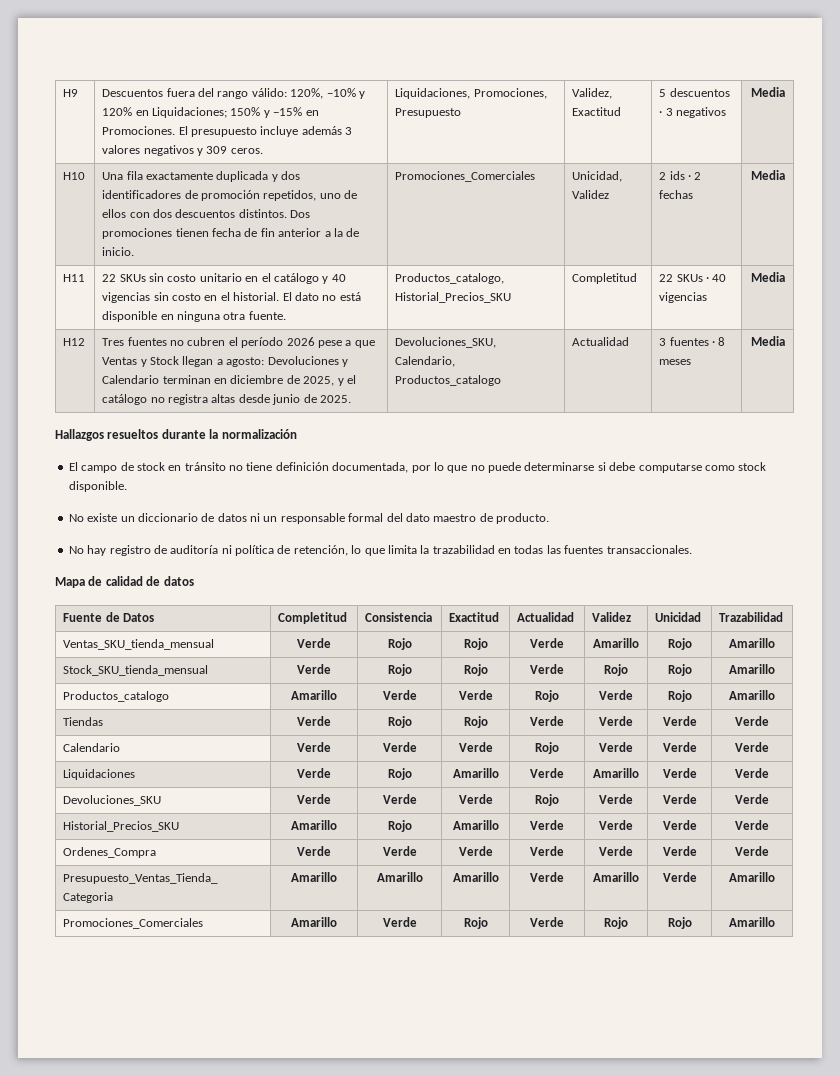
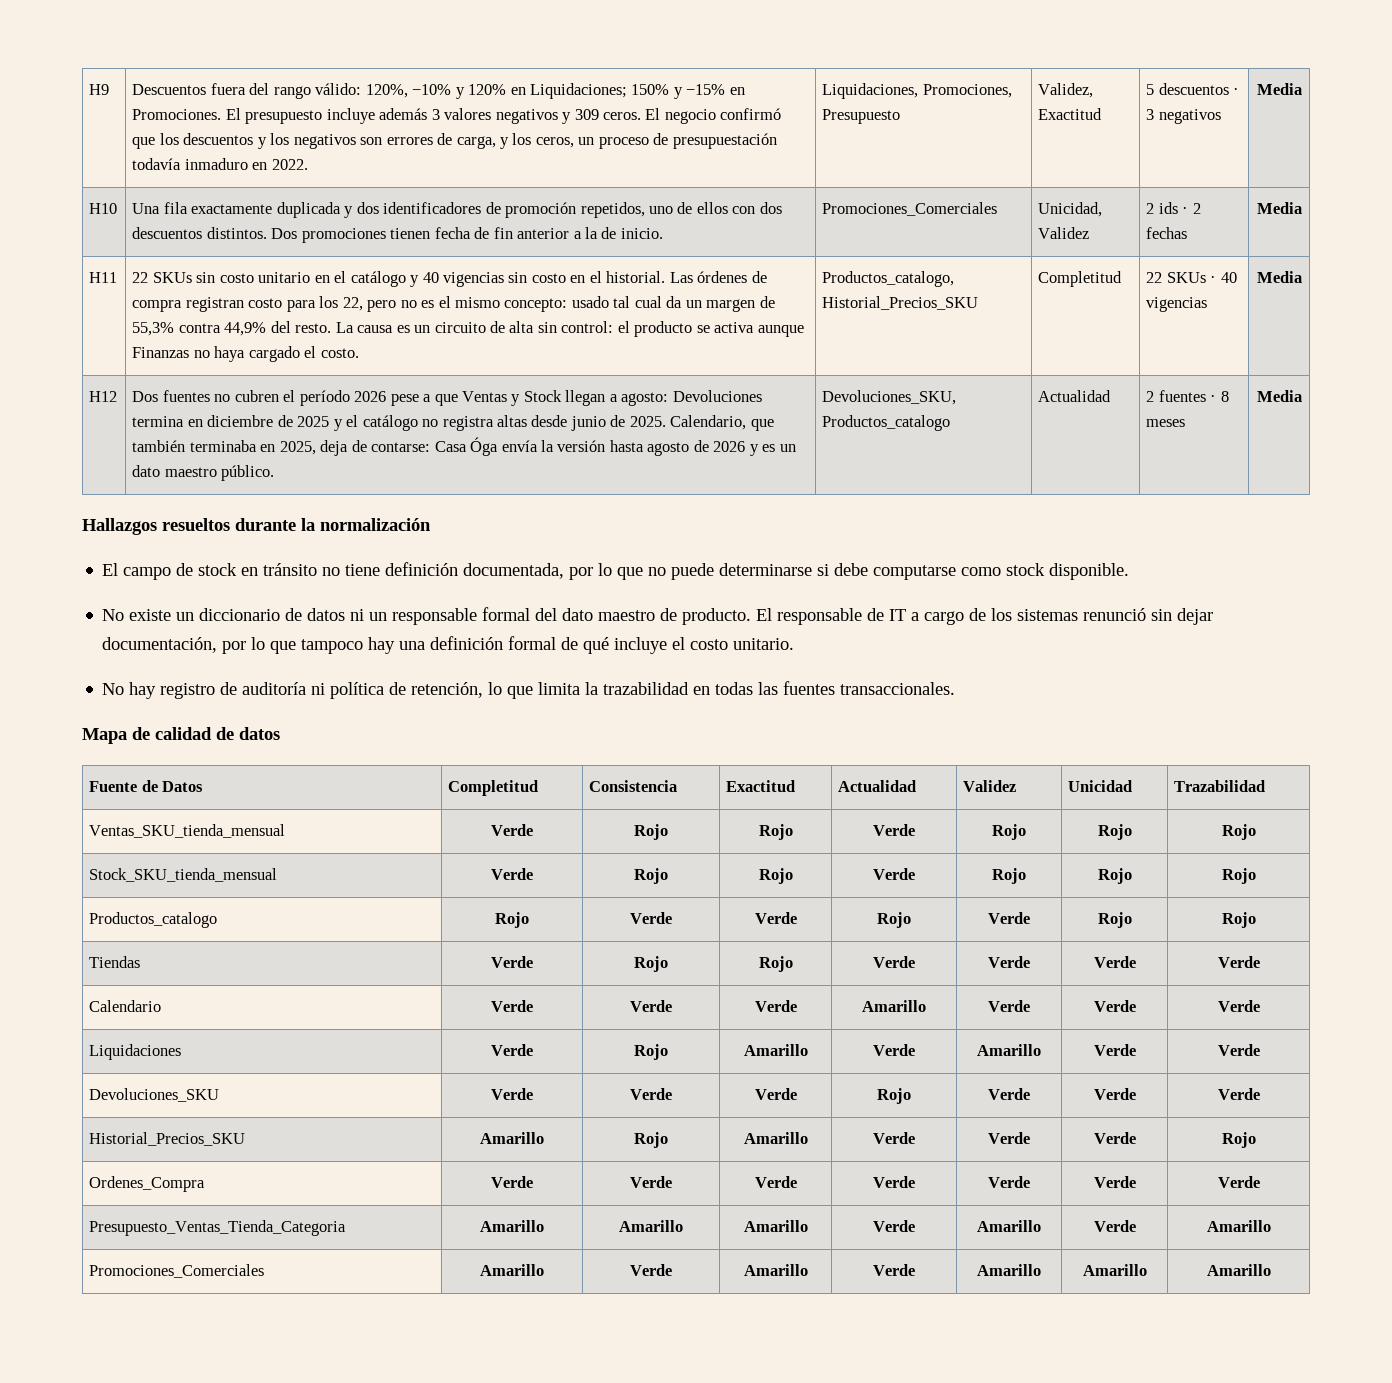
(263, 151) none -> [645,108,782,124] [132,133,777,149] [132,158,308,170] El negocio confirmó que los descuentos y los negativos son errores de carga, y los ceros, un proceso de presupuestación todavía inmaduro en 2022.
[282,292,361,301] [102,311,286,322] El dato no está disponible en ninguna otra fuente. -> [669,271,767,283] [132,296,775,312] [132,321,804,337] [132,346,359,362] Las órdenes de compra registran costo para los 22, pero no es el mismo concepto: usado tal cual da un margen de 55,3% contra 44,9% del resto. La causa es un circuito de alta sin control: el producto se activa aunque Finanzas no haya cargado el costo.
[102,338,125,346] Tres -> [132,391,159,402] Dos
[341,359,348,367] [102,375,211,384] y Calendario terminan -> [132,416,185,427] termina
[303,376,335,386] 2025, -> [297,416,330,427] 2025
(351, 399) none -> [670,415,774,431] [132,437,796,456] [132,465,275,481] Calendario, que también terminaba en 2025, deja de contarse: Casa Óga envía la versión hasta agosto de 2026 y es un dato maestro público.
[395,356,456,367] Calendario, -> (957, 397) none
[659,338,667,346] 3 -> [1146,391,1155,402] 2
(549, 518) none -> [756,608,1214,625] [102,636,795,654] El responsable de IT a cargo de los sistemas renunció sin dejar documentación, por lo que tampoco hay una definición formal de qué incluye el costo unitario.
[593,638,639,648] [667,638,692,650] [729,638,775,648] Amarillo | Rojo | Amarillo -> [992,824,1026,840] [1097,824,1132,840] [1221,824,1256,840] Rojo | Rojo | Rojo
[729,664,775,674] [63,691,170,702] [291,690,337,700] Amarillo // Productos_catalogo | Amarillo -> [1221,868,1256,884] [89,912,218,928] [495,912,529,928] Rojo // Productos_catalogo | Rojo
[729,690,775,700] Amarillo -> [1221,912,1256,928] Rojo
[535,742,559,754] Rojo -> [862,1000,926,1012] Amarillo
[735,820,769,830] Verde -> [1221,1132,1256,1148] Rojo
[463,917,488,929] [530,917,564,927] [604,917,628,929] [667,917,692,929] [729,917,775,927] Rojo | Verde | Rojo | Rojo | Amarillo -> [743,1264,808,1276] [873,1264,915,1276] [977,1264,1041,1276] [1082,1264,1147,1276] [1206,1264,1271,1276] Amarillo | Verde | Amarillo | Amarillo | Amarillo

